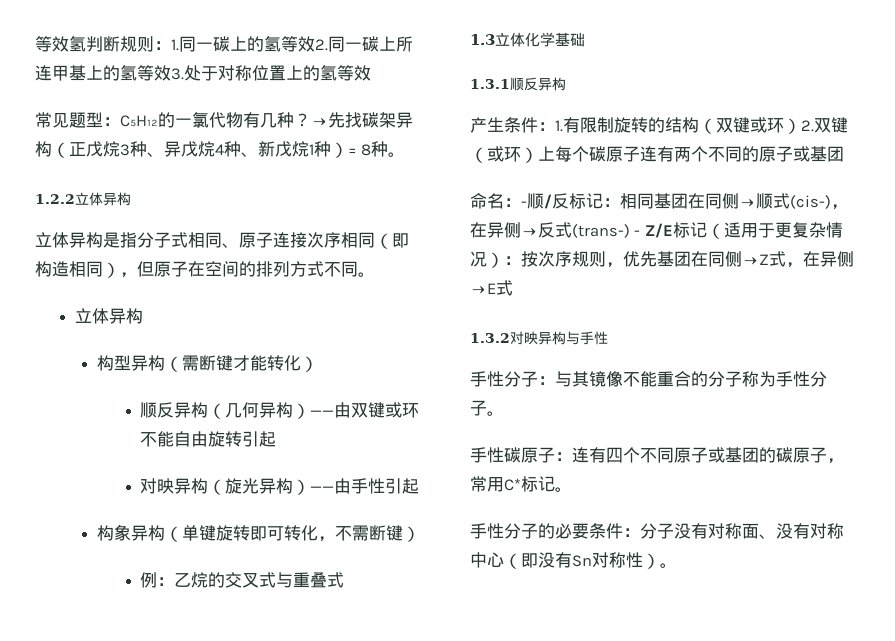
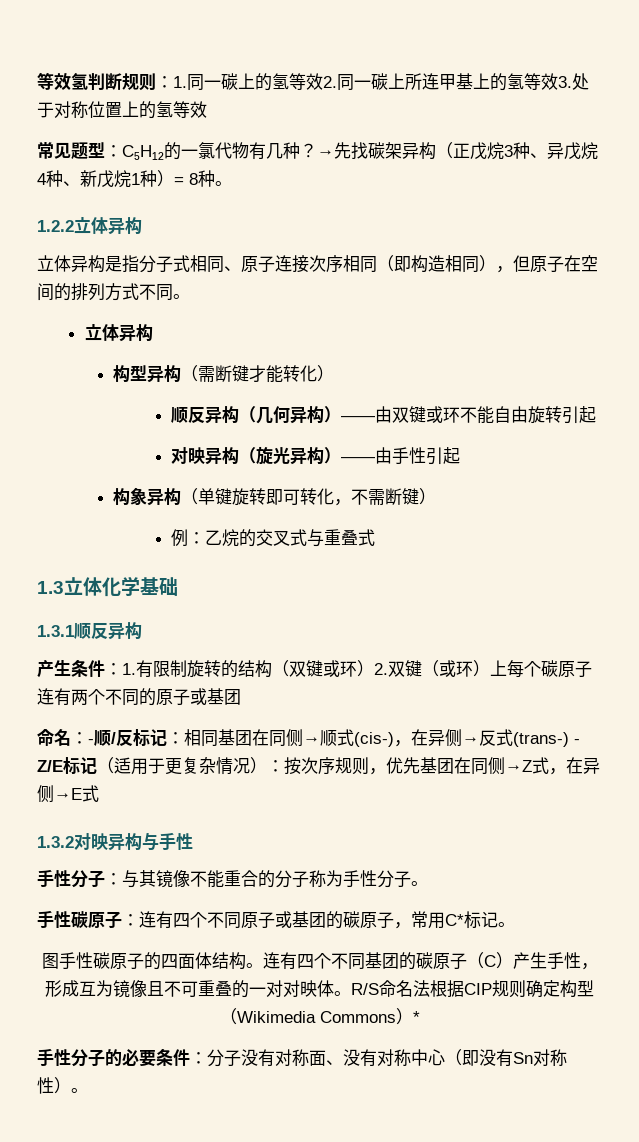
(572, 489) none -> [41,952,598,970] [45,980,594,998] [219,1008,420,1025] // 图手性碳原子的四面体结构。连有四个不同基团的碳原子（C）产生手性，形成互为镜像且不可重叠的一对对映体。R/S命名法根据CIP规则确定构型（Wikimedia Commons）*

